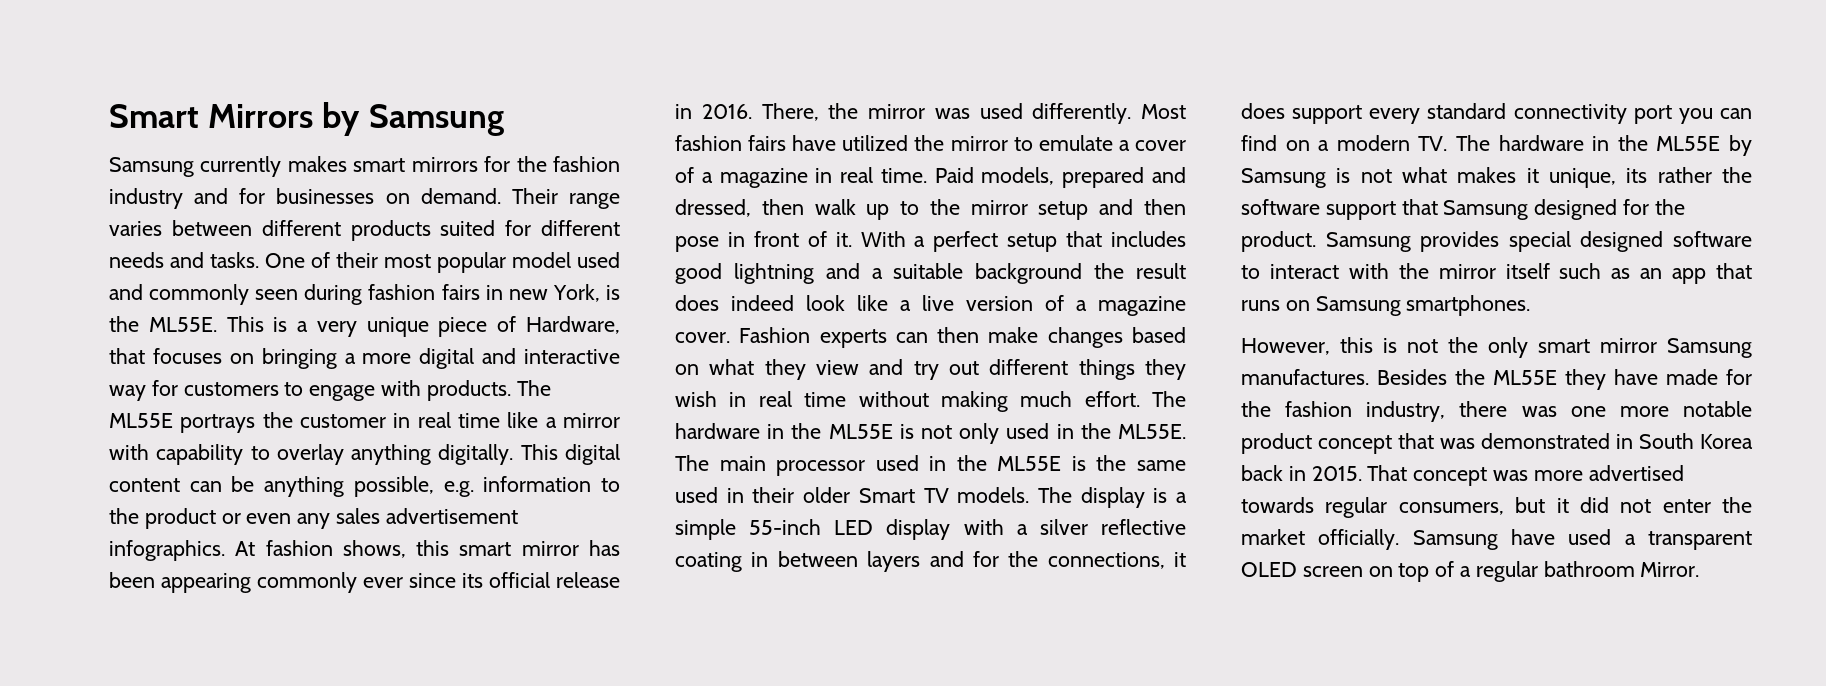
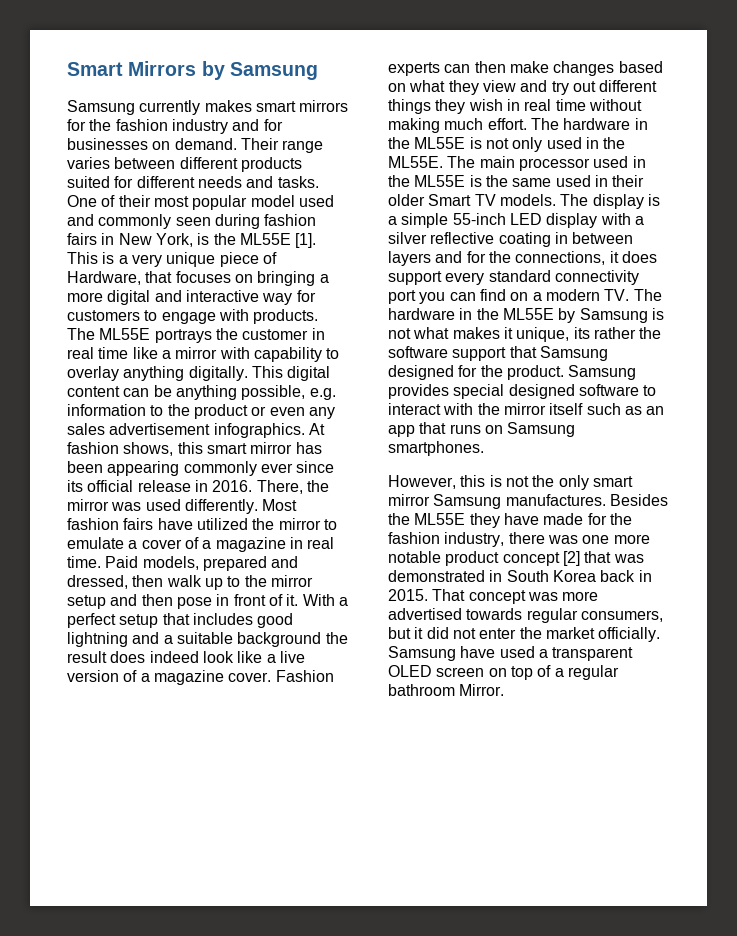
[508,289,548,300] new -> [118,233,152,245] New
[148,317,217,332] ML55E. -> [239,233,317,248] ML55E [1].
(1393, 444) none -> [562,551,580,566] [2]

